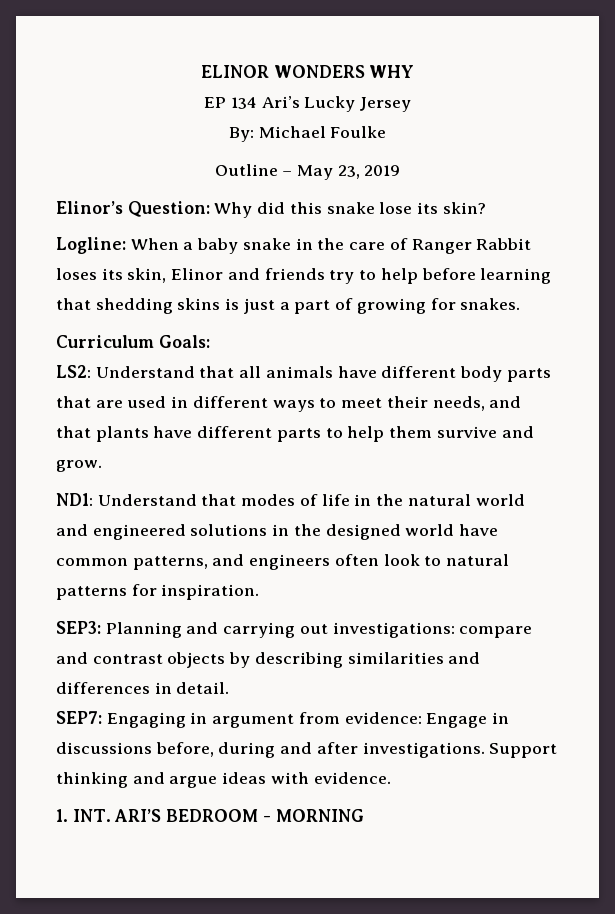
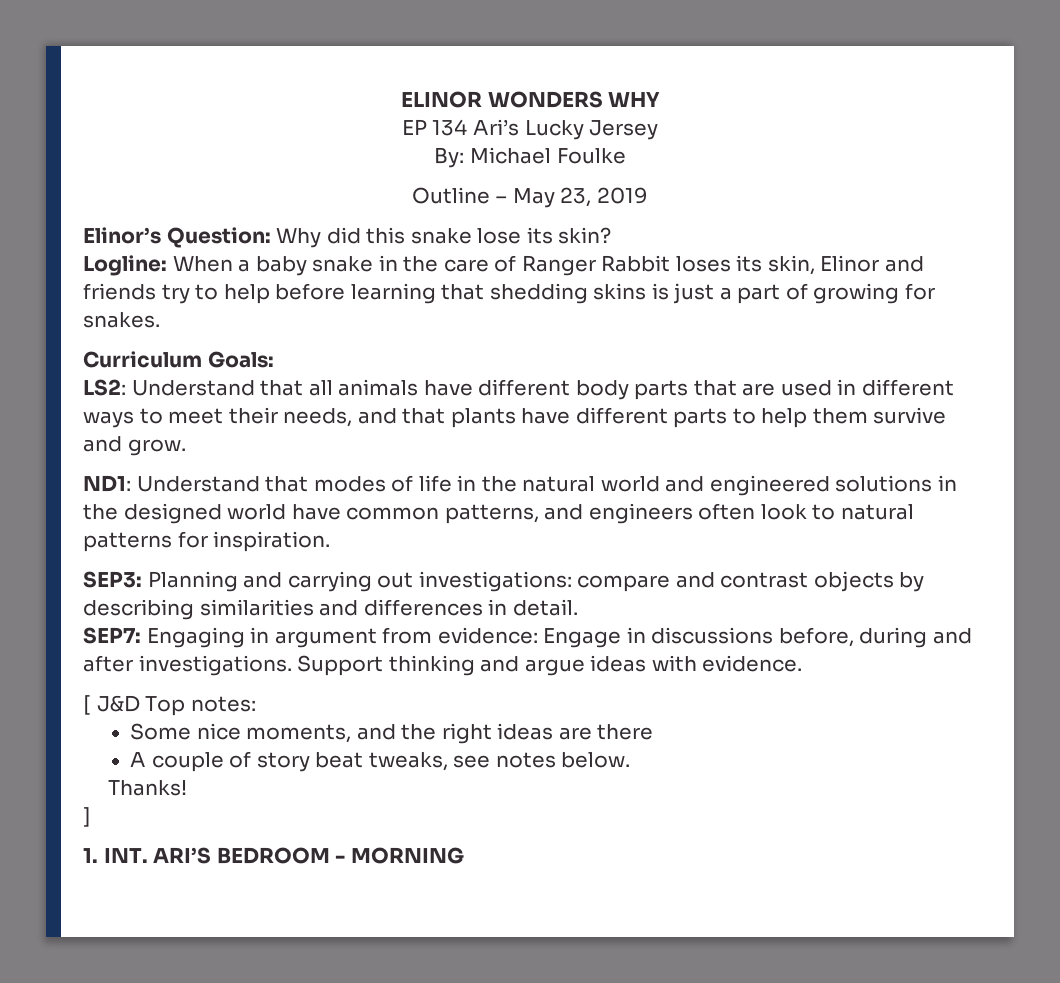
(391, 778) none -> [83,695,256,716] [130,723,654,744] [130,751,631,772] [107,780,187,796] [83,807,91,827] // [ J&D Top notes: // Some nice moments, and the right ideas are there // A couple of story beat tweaks, see notes below. // Thanks! // ]

